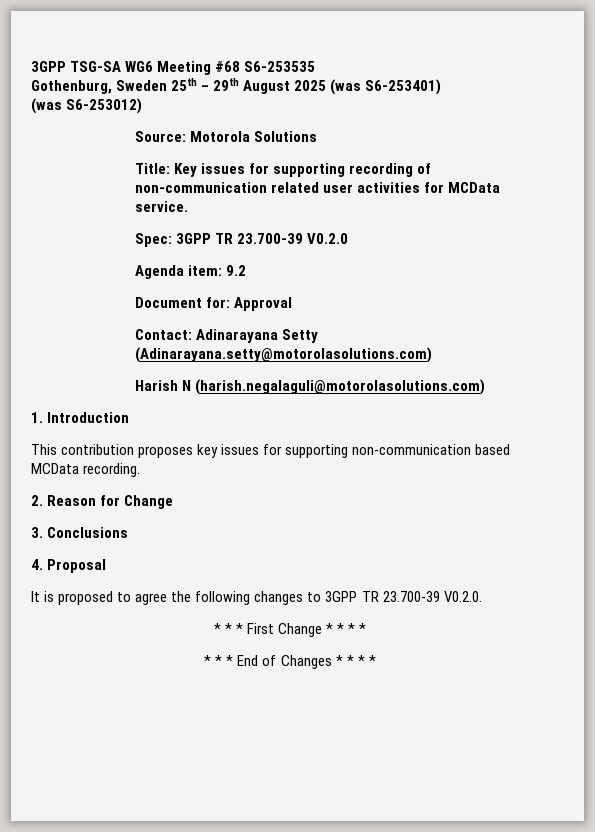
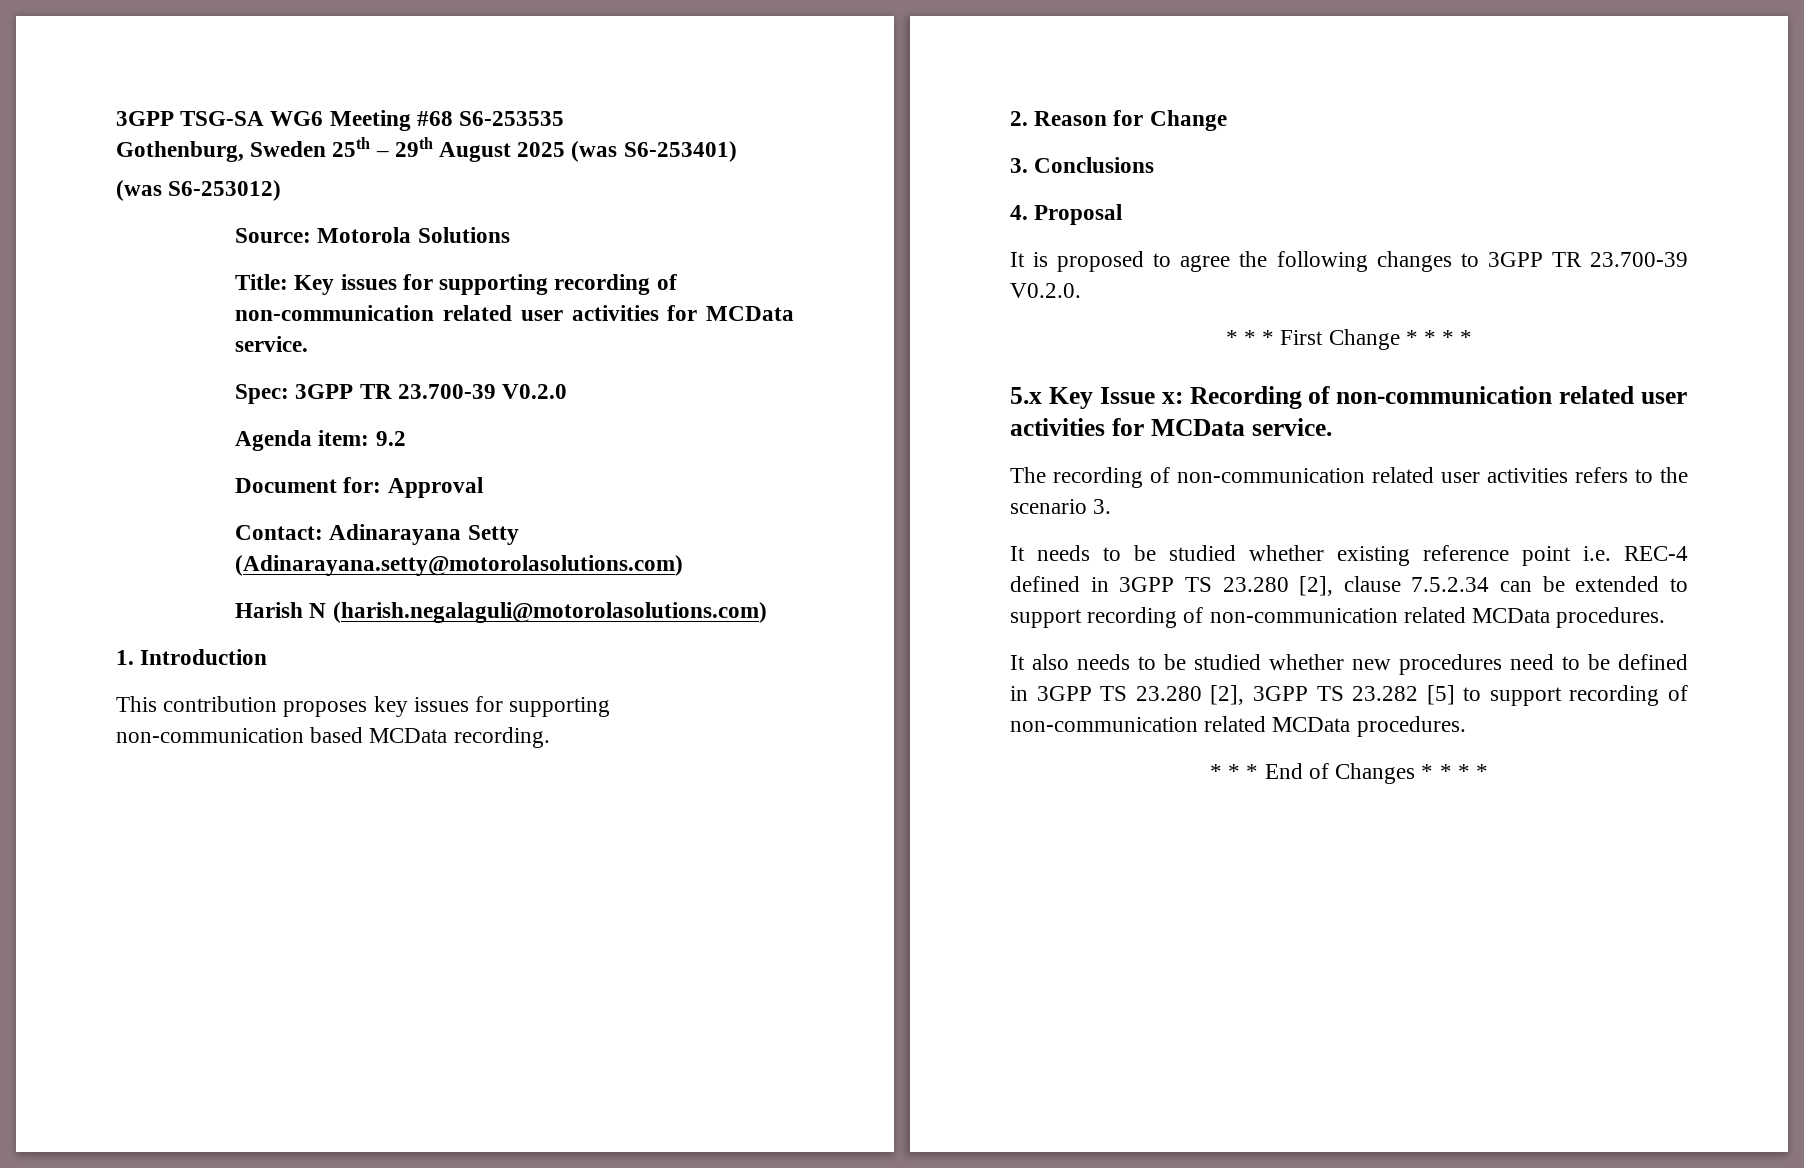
(367, 628) none -> [1010,386,1688,409] [1010,418,1332,436] [1010,467,1688,488] [1010,499,1112,514] [1010,545,1688,566] [1010,576,1688,596] [1010,607,1666,628] [1010,654,1688,675] [1010,685,1688,706] [1010,716,1466,737] // 5.x Key Issue x: Recording of non-communication related user activities for MCData service. // The recording of non-communication related user activities refers to the scenario 3. // It needs to be studied whether existing reference point i.e. REC-4 defined in 3GPP TS 23.280 [2], clause 7.5.2.34 can be extended to support recording of non-communication related MCData procedures. // It also needs to be studied whether new procedures need to be defined in 3GPP TS 23.280 [2], 3GPP TS 23.282 [5] to support recording of non-communication related MCData procedures.

